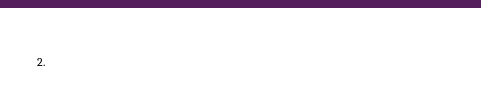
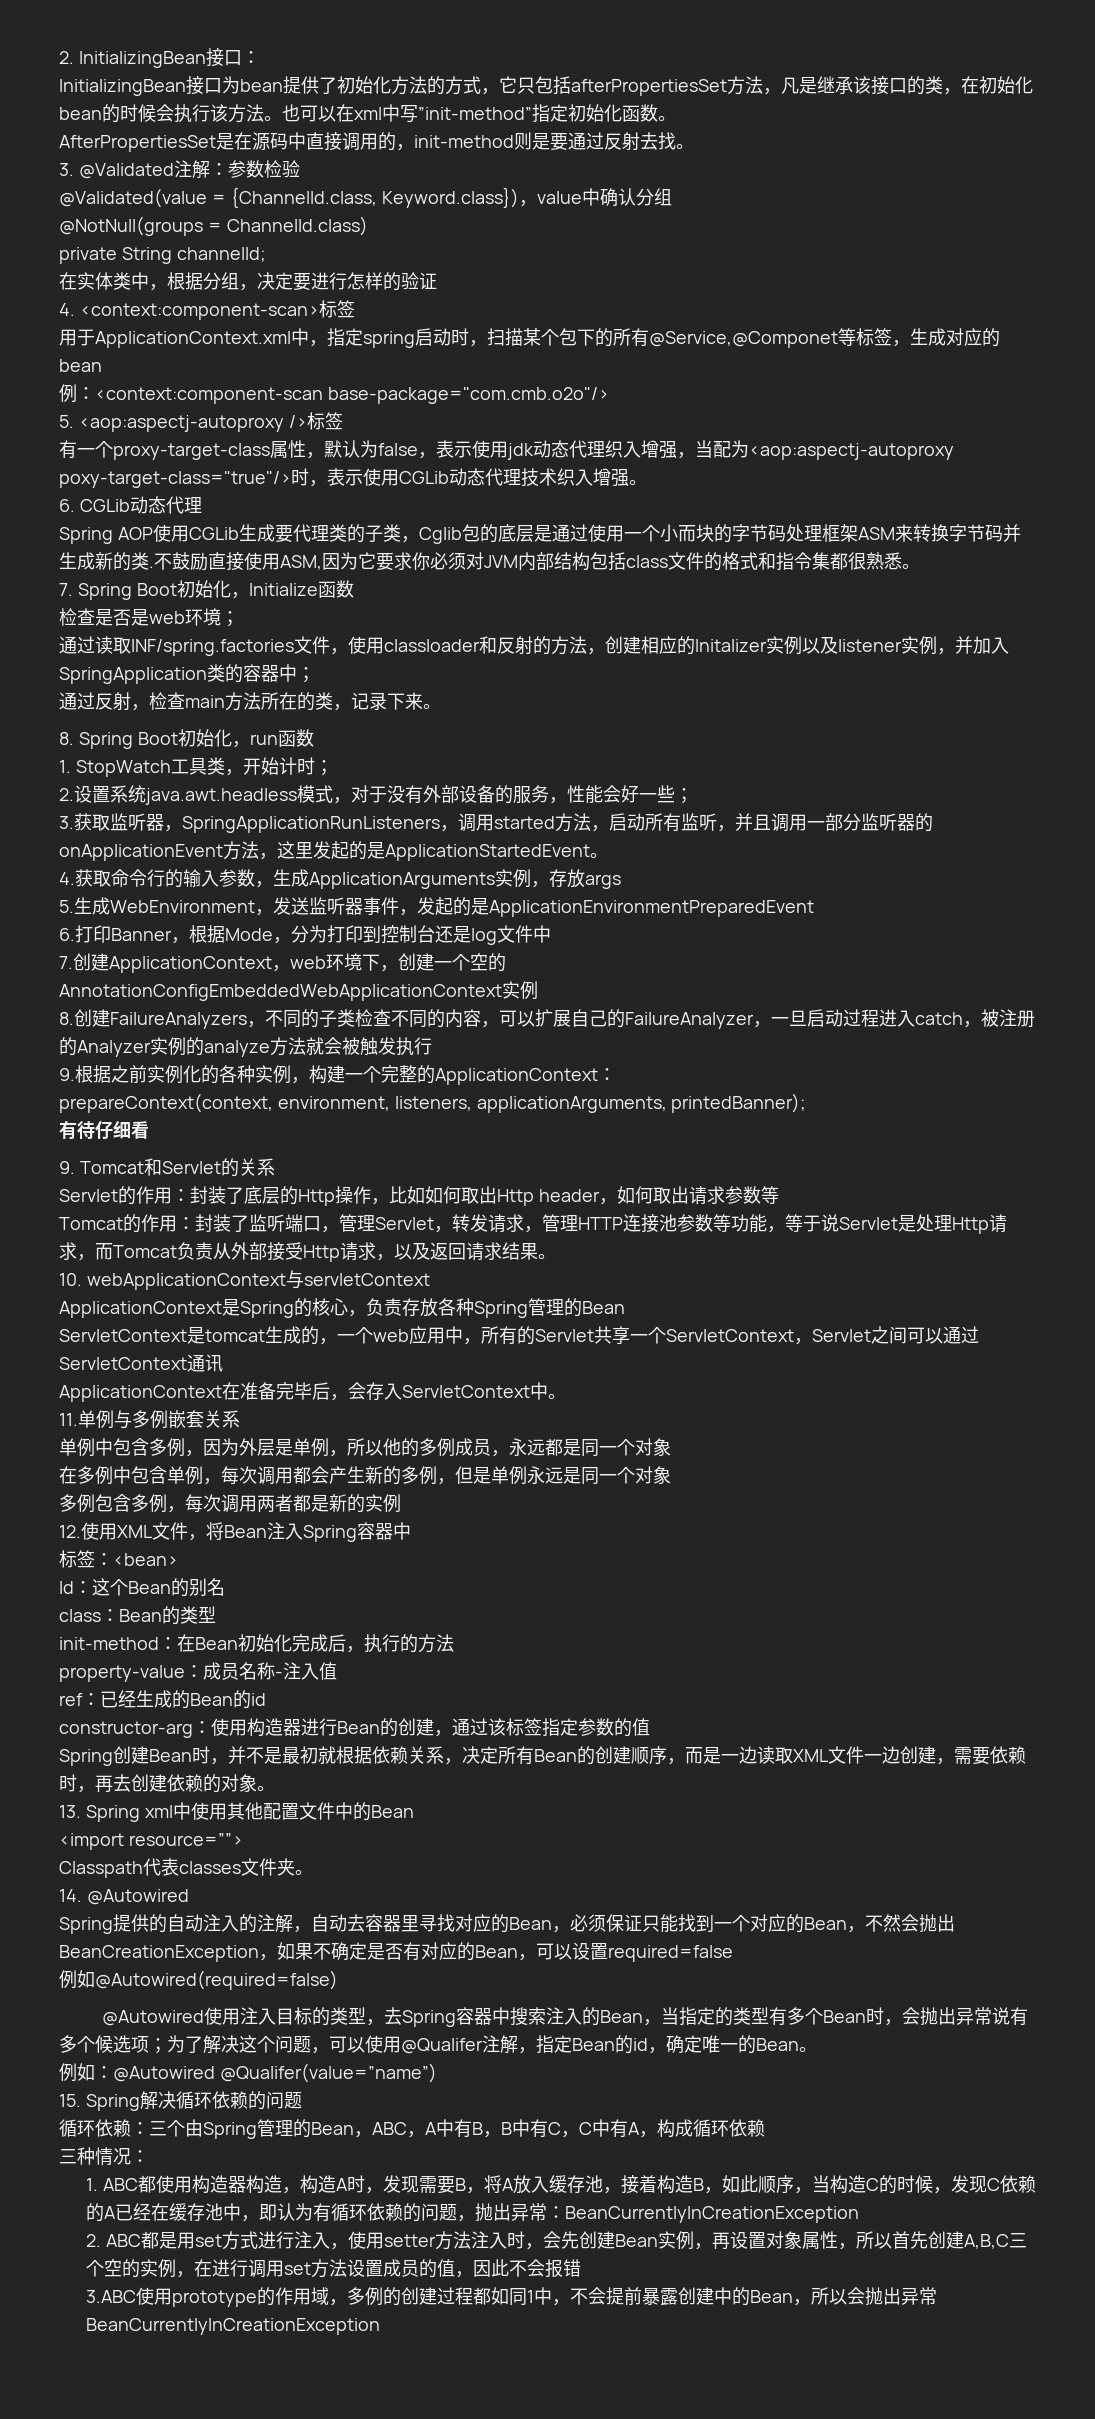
[37,58,45,66] 2. -> [59,48,260,68] [59,76,1033,96] [59,104,676,123] [59,132,694,152] [59,160,300,179] [59,187,672,208] [59,216,368,236] [59,247,266,264] [59,272,437,291] [59,300,355,320] [59,328,1000,348] [59,359,102,372] [59,384,609,404] [59,412,343,432] [59,440,954,460] [59,468,647,488] [59,496,202,514] [59,524,1021,544] [59,552,920,571] [59,580,354,600] [59,608,239,627] [59,636,1009,656] [59,664,315,684] [59,692,441,711] [59,729,314,749] [59,757,333,777] [59,785,693,805] [59,813,933,833] [59,841,608,861] [59,869,621,889] [59,897,814,917] [59,925,551,945] [59,953,506,973] [59,981,538,1001] [59,1009,1035,1029] [59,1037,432,1057] [59,1065,616,1085] [59,1093,807,1113] [59,1121,149,1139] [59,1158,275,1177] [59,1186,779,1206] [59,1214,1007,1234] [59,1242,556,1262] [59,1270,430,1290] [59,1298,625,1318] [59,1326,979,1345] [59,1354,223,1372] [59,1382,566,1402] [59,1410,240,1429] [59,1438,671,1457] [59,1466,671,1485] [59,1494,401,1513] [59,1522,411,1542] [59,1550,178,1568] [59,1578,225,1597] [59,1606,216,1625] [59,1634,454,1653] [59,1662,337,1682] [59,1690,266,1709] [59,1718,650,1738] [59,1746,1026,1766] [59,1774,275,1793] [59,1802,414,1822] [59,1833,243,1850] [59,1858,313,1878] [59,1889,189,1905] [59,1914,955,1934] [59,1942,733,1962] [59,1970,338,1990] [101,2007,1028,2027] [59,2035,817,2054] [59,2063,437,2083] [59,2091,302,2111] [59,2119,765,2139] [59,2147,149,2166] [85,2175,1036,2194] [85,2203,859,2223] [85,2231,1027,2250] [85,2259,581,2278] [85,2287,937,2307] [85,2318,380,2335] 2. InitializingBean接口： // InitializingBean接口为bean提供了初始化方法的方式，它只包括afterPropertiesSet方法，凡是继承该接口的类，在初始化bean的时候会执行该方法。也可以在xml中写”init-method”指定初始化函数。 // AfterPropertiesSet是在源码中直接调用的，init-method则是要通过反射去找。 // 3. @Validated注解：参数检验 // @Validated(value = {ChannelId.class, Keyword.class})，value中确认分组 // @NotNull(groups = ChannelId.class) // private String channelId; // 在实体类中，根据分组，决定要进行怎样的验证 // 4. <context:component-scan>标签 // 用于ApplicationContext.xml中，指定spring启动时，扫描某个包下的所有@Service,@Componet等标签，生成对应的bean // 例：<context:component-scan base-package="com.cmb.o2o"/> // 5. <aop:aspectj-autoproxy />标签 // 有一个proxy-target-class属性，默认为false，表示使用jdk动态代理织入增强，当配为<aop:aspectj-autoproxy poxy-target-class="true"/>时，表示使用CGLib动态代理技术织入增强。 // 6. CGLib动态代理 // Spring AOP使用CGLib生成要代理类的子类，Cglib包的底层是通过使用一个小而块的字节码处理框架ASM来转换字节码并生成新的类.不鼓励直接使用ASM,因为它要求你必须对JVM内部结构包括class文件的格式和指令集都很熟悉。 // 7. Spring Boot初始化，Initialize函数 // 检查是否是web环境； // 通过读取INF/spring.factories文件，使用classloader和反射的方法，创建相应的Initalizer实例以及listener实例，并加入SpringApplication类的容器中； // 通过反射，检查main方法所在的类，记录下来。 // 8. Spring Boot初始化，run函数 // 1. StopWatch工具类，开始计时； // 2.设置系统java.awt.headless模式，对于没有外部设备的服务，性能会好一些； // 3.获取监听器，SpringApplicationRunListeners，调用started方法，启动所有监听，并且调用一部分监听器的onApplicationEvent方法，这里发起的是ApplicationStartedEvent。 // 4.获取命令行的输入参数，生成ApplicationArguments实例，存放args // 5.生成WebEnvironment，发送监听器事件，发起的是ApplicationEnvironmentPreparedEvent // 6.打印Banner，根据Mode，分为打印到控制台还是log文件中 // 7.创建ApplicationContext，web环境下，创建一个空的 // AnnotationConfigEmbeddedWebApplicationContext实例 // 8.创建FailureAnalyzers，不同的子类检查不同的内容，可以扩展自己的FailureAnalyzer，一旦启动过程进入catch，被注册的Analyzer实例的analyze方法就会被触发执行 // 9.根据之前实例化的各种实例，构建一个完整的ApplicationContext： // prepareContext(context, environment, listeners, applicationArguments, printedBanner); // 有待仔细看 // 9. Tomcat和Servlet的关系 // Servlet的作用：封装了底层的Http操作，比如如何取出Http header，如何取出请求参数等 // Tomcat的作用：封装了监听端口，管理Servlet，转发请求，管理HTTP连接池参数等功能，等于说Servlet是处理Http请求，而Tomcat负责从外部接受Http请求，以及返回请求结果。 // 10. webApplicationContext与servletContext // ApplicationContext是Spring的核心，负责存放各种Spring管理的Bean // ServletContext是tomcat生成的，一个web应用中，所有的Servlet共享一个ServletContext，Servlet之间可以通过ServletContext通讯 // ApplicationContext在准备完毕后，会存入ServletContext中。 // 11.单例与多例嵌套关系 // 单例中包含多例，因为外层是单例，所以他的多例成员，永远都是同一个对象 // 在多例中包含单例，每次调用都会产生新的多例，但是单例永远是同一个对象 // 多例包含多例，每次调用两者都是新的实例 // 12.使用XML文件，将Bean注入Spring容器中 // 标签：<bean> // Id：这个Bean的别名 // class：Bean的类型 // init-method：在Bean初始化完成后，执行的方法 // property-value：成员名称-注入值 // ref：已经生成的Bean的id // constructor-arg：使用构造器进行Bean的创建，通过该标签指定参数的值 // Spring创建Bean时，并不是最初就根据依赖关系，决定所有Bean的创建顺序，而是一边读取XML文件一边创建，需要依赖时，再去创建依赖的对象。 // 13. Spring xml中使用其他配置文件中的Bean // <import resource=””> // Classpath代表classes文件夹。 // 14. @Autowired // Spring提供的自动注入的注解，自动去容器里寻找对应的Bean，必须保证只能找到一个对应的Bean，不然会抛出BeanCreationException，如果不确定是否有对应的Bean，可以设置required=false // 例如@Autowired(required=false) // @Autowired使用注入目标的类型，去Spring容器中搜索注入的Bean，当指定的类型有多个Bean时，会抛出异常说有多个候选项；为了解决这个问题，可以使用@Qualifer注解，指定Bean的id，确定唯一的Bean。 // 例如：@Autowired @Qualifer(value=”name”) // 15. Spring解决循环依赖的问题 // 循环依赖：三个由Spring管理的Bean，ABC，A中有B，B中有C，C中有A，构成循环依赖 // 三种情况： // 1. ABC都使用构造器构造，构造A时，发现需要B，将A放入缓存池，接着构造B，如此顺序，当构造C的时候，发现C依赖的A已经在缓存池中，即认为有循环依赖的问题，抛出异常：BeanCurrentlyInCreationException // 2. ABC都是用set方式进行注入，使用setter方法注入时，会先创建Bean实例，再设置对象属性，所以首先创建A,B,C三个空的实例，在进行调用set方法设置成员的值，因此不会报错 // 3.ABC使用prototype的作用域，多例的创建过程都如同1中，不会提前暴露创建中的Bean，所以会抛出异常BeanCurrentlyInCreationException

